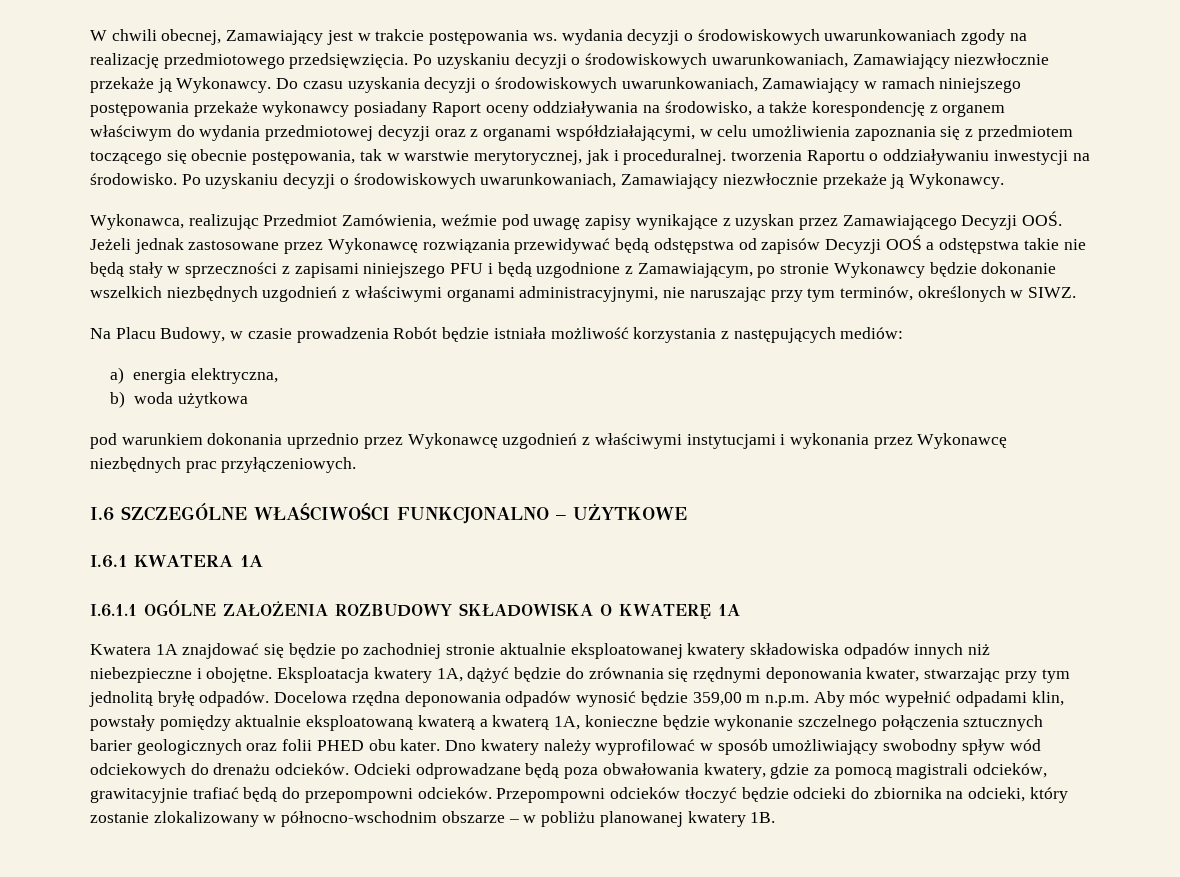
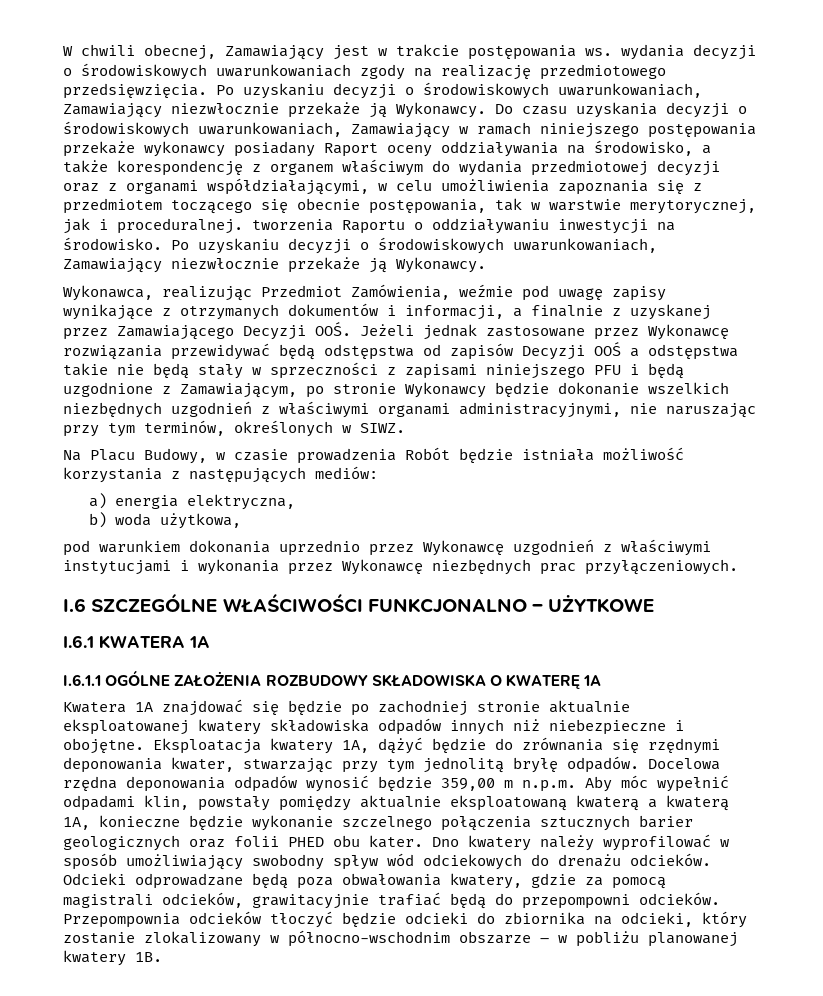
[735,214,795,230] uzyskan -> [180,303,711,320] otrzymanych dokumentów i informacji, a finalnie z uzyskanej
[177,392,248,408] użytkowa -> [159,513,241,529] użytkowa,
[496,788,606,803] Przepompowni -> [63,913,180,928] Przepompownia

